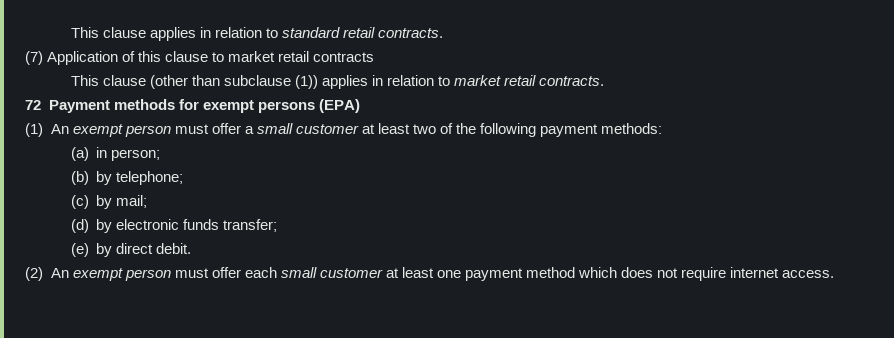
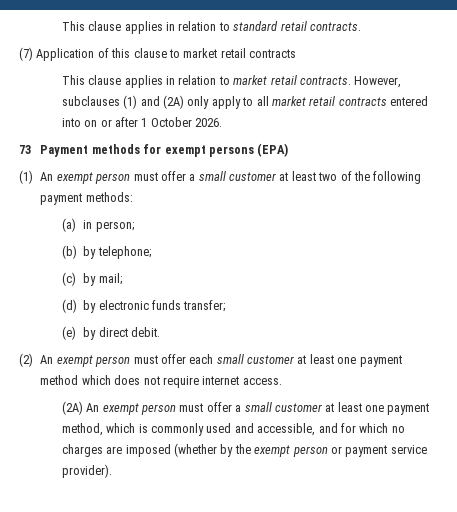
[149,75,318,89] (other than subclause (1)) -> (122, 80) none
[25,100,41,110] // 72 -> [354,76,402,88] [61,95,429,109] [61,117,223,127] [19,145,31,154] However, subclauses (1) and (2A) only apply to all market retail contracts entered into on or after 1 October 2026. // 73
(835, 274) none -> [61,401,430,415] [61,423,405,436] [61,443,427,457] [61,464,112,478] // (2A) An exempt person must offer a small customer at least one payment method, which is commonly used and accessible, and for which no charges are imposed (whether by the exempt person or payment service provider).

